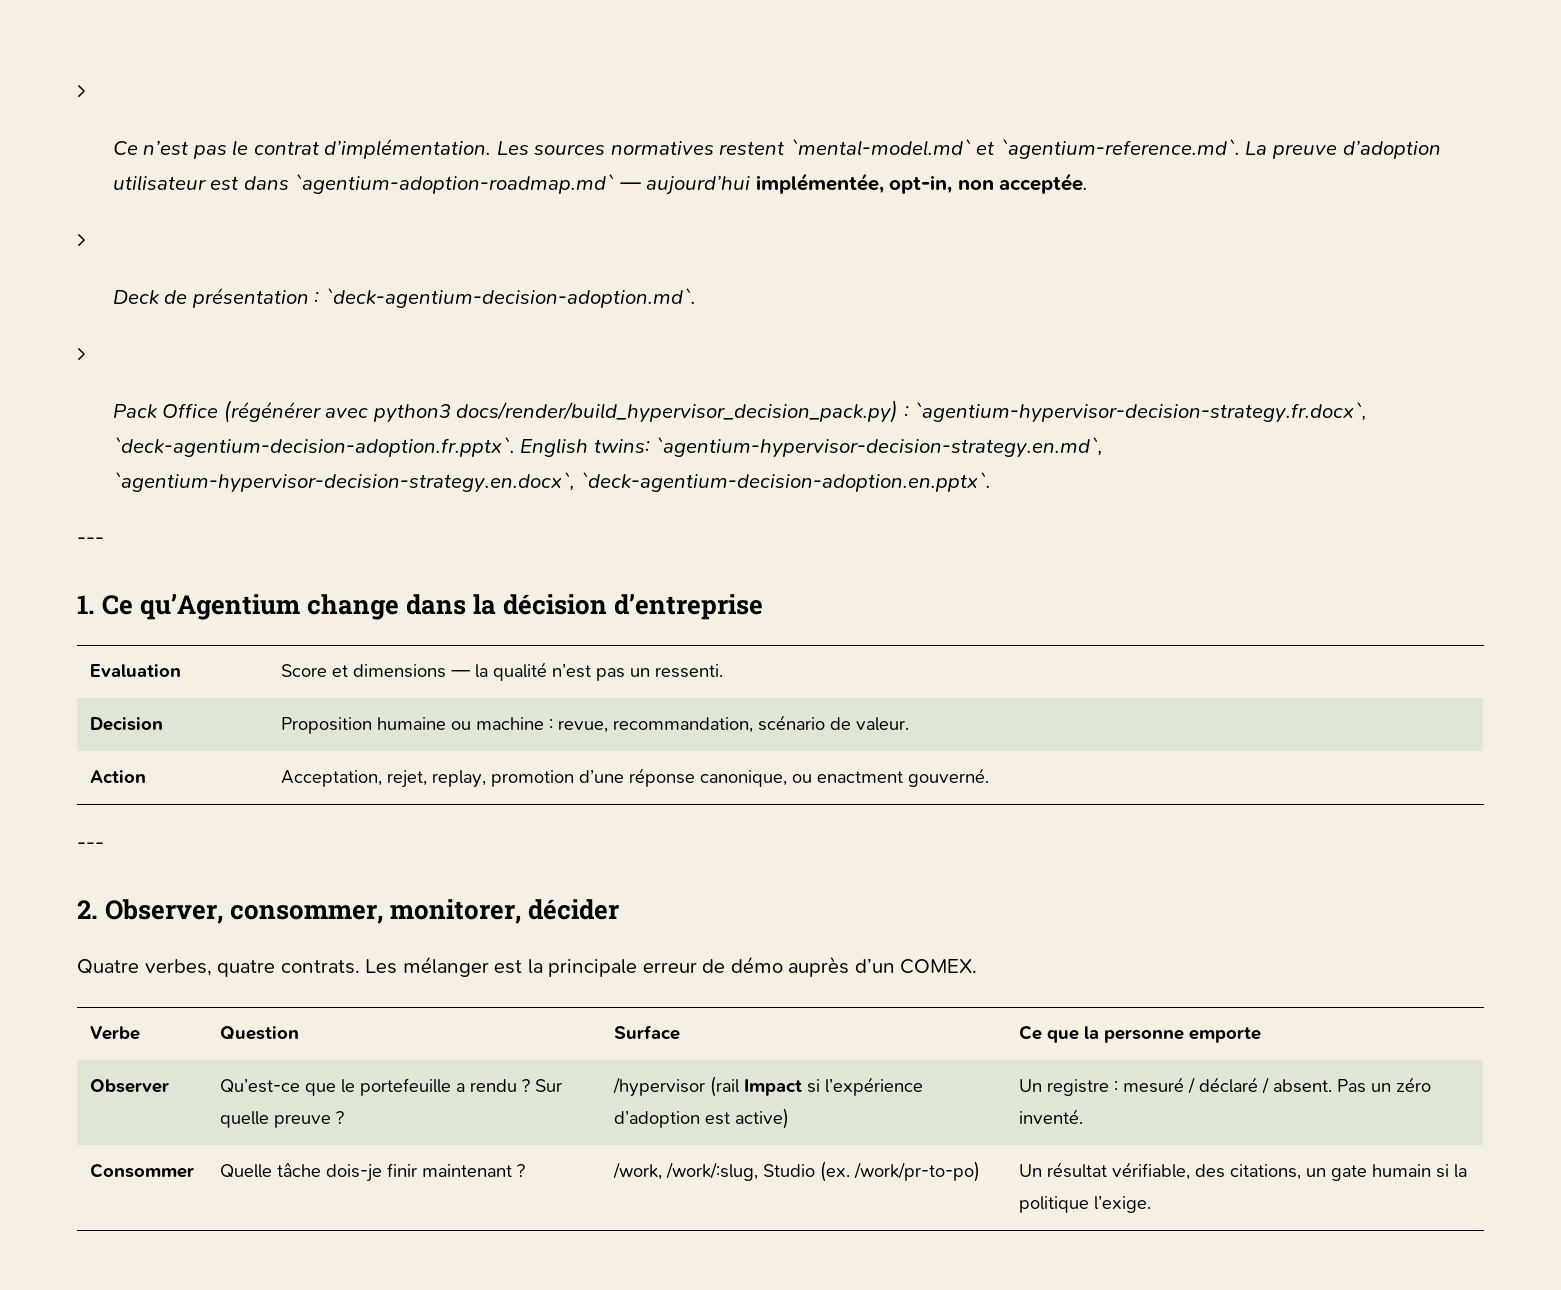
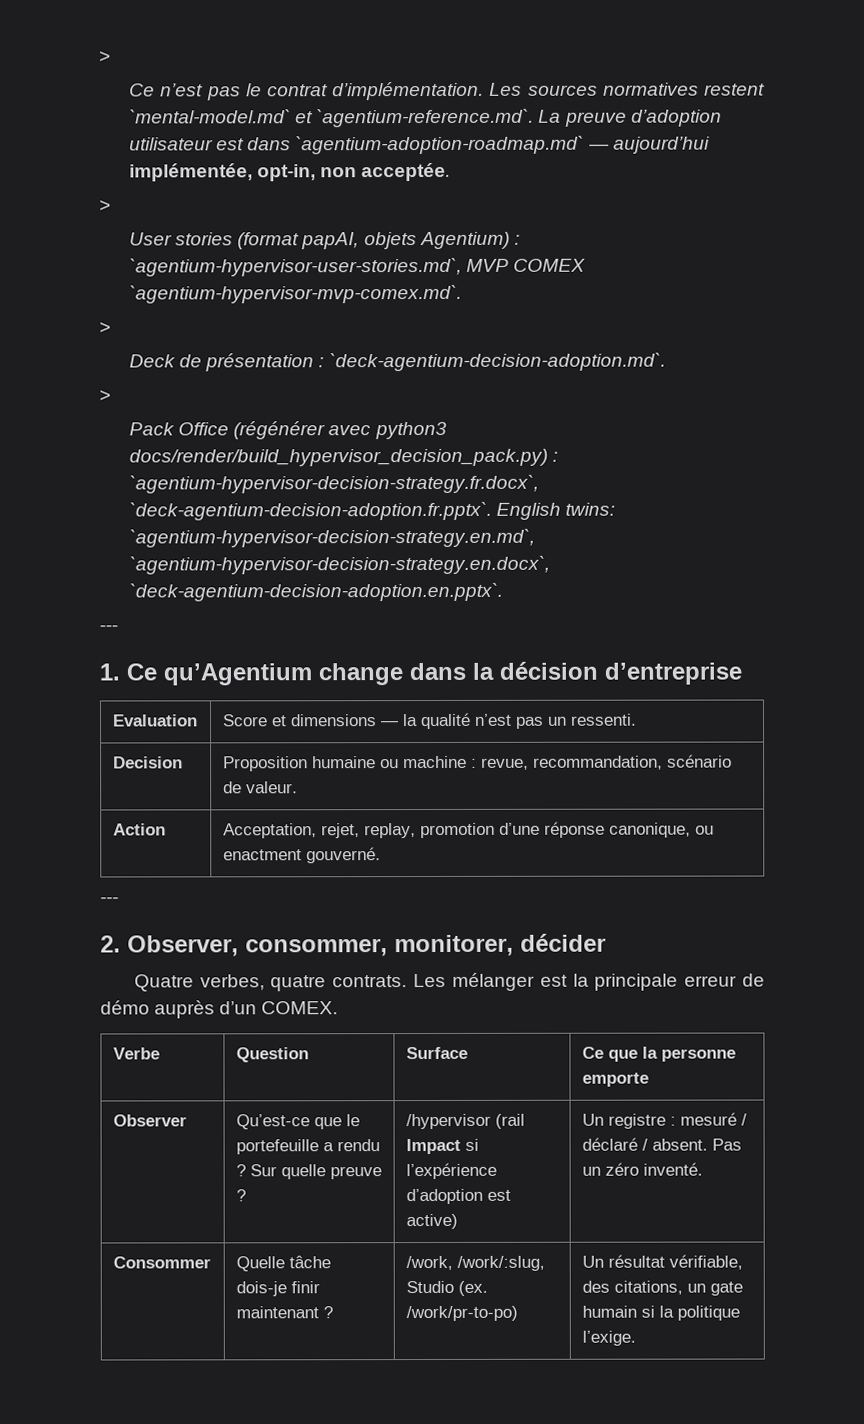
(86, 240) none -> [129,231,520,250] [129,257,587,277] [129,284,463,304] [99,321,111,334] // User stories (format papAI, objets Agentium) : `agentium-hypervisor-user-stories.md`, MVP COMEX `agentium-hypervisor-mvp-comex.md`. // >

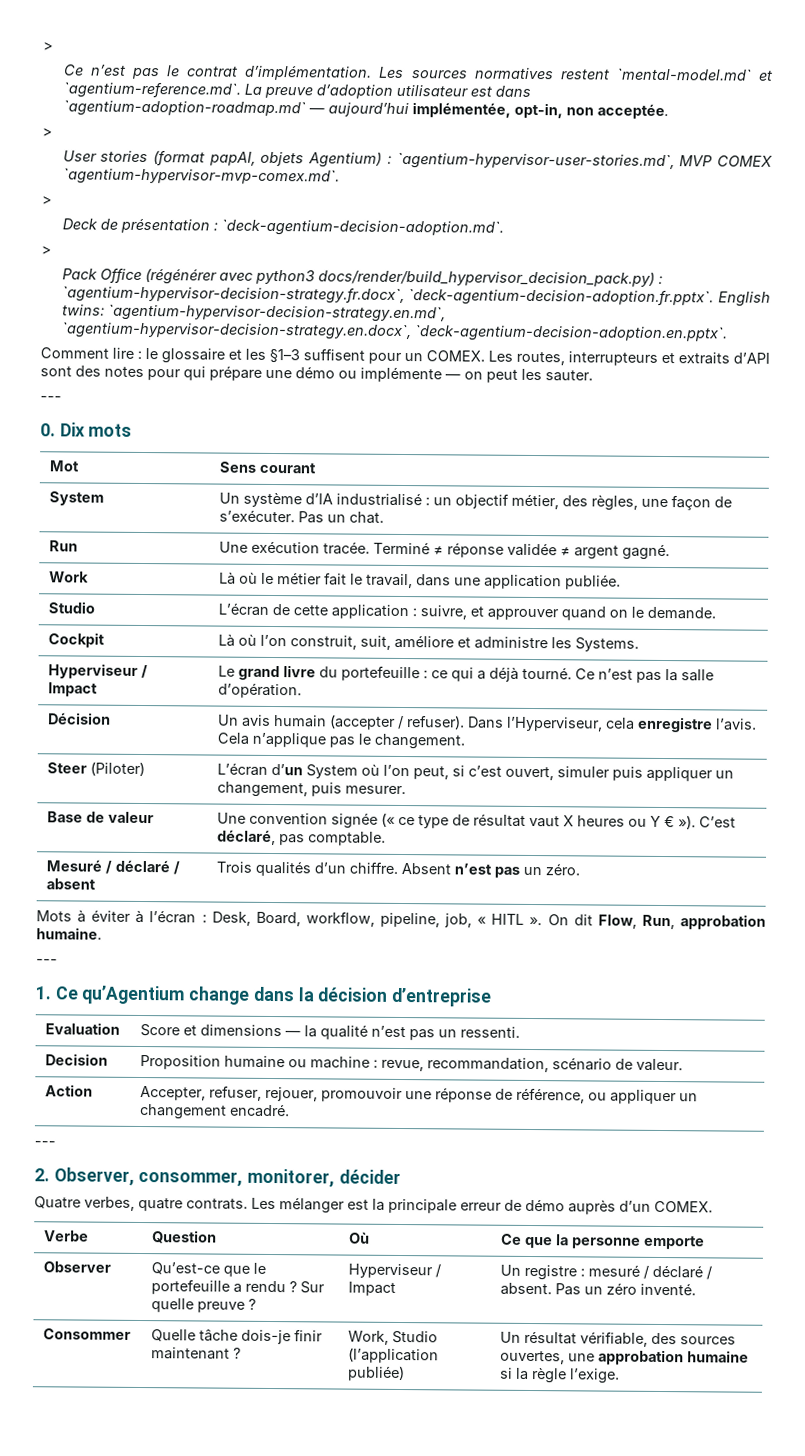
(504, 592) none -> [40,347,770,366] [40,365,593,383] [40,395,62,402] [40,422,133,437] [49,460,81,472] [219,461,318,474] [49,491,105,506] [219,491,733,511] [219,509,385,524] [49,540,79,552] [219,540,671,561] [49,571,90,583] [219,571,622,590] [48,601,96,614] [218,602,717,621] [48,632,106,648] [218,633,640,652] [48,663,149,679] [48,682,99,697] [218,665,715,683] [218,682,303,699] [48,712,112,725] [218,714,758,733] [217,732,466,750] [47,761,146,777] [217,762,735,782] [217,781,407,798] [47,811,155,824] [217,812,737,830] [217,829,387,846] [46,859,181,875] [46,878,97,890] [216,860,581,878] [36,909,766,930] [36,927,102,940] // Comment lire : le glossaire et les §1–3 suffisent pour un COMEX. Les routes, interrupteurs et extraits d’API sont des notes pour qui prépare une démo ou implémente — on peut les sauter. // --- // 0. Dix mots // Mot | Sens courant // System | Un système d’IA industrialisé : un objectif métier, des règles, une façon de s’exécuter. Pas un chat. // Run | Une exécution tracée. Terminé ≠ réponse validée ≠ argent gagné. // Work | Là où le métier fait le travail, dans une application publiée. // Studio | L’écran de cette application : suivre, et approuver quand on le demande. // Cockpit | Là où l’on construit, suit, améliore et administre les Systems. // Hyperviseur / Impact | Le grand livre du portefeuille : ce qui a déjà tourné. Ce n’est pas la salle d’opération. // Décision | Un avis humain (accepter / refuser). Dans l’Hyperviseur, cela enregistre l’avis. Cela n’applique pas le changement. // Steer (Piloter) | L’écran d’un System où l’on peut, si c’est ouvert, simuler puis appliquer un changement, puis mesurer. // Base de valeur | Une convention signée (« ce type de résultat vaut X heures ou Y € »). C’est déclaré, pas comptable. // Mesuré / déclaré / absent | Trois qualités d’un chiffre. Absent n’est pas un zéro. // Mots à éviter à l’écran : Desk, Board, workflow, pipeline, job, « HITL ». On dit Flow, Run, approbation humaine.
[222,821,714,839] [222,847,381,864] Acceptation, rejet, replay, promotion d’une réponse canonique, ou enactment gouverné. -> [140,1085,699,1105] [139,1103,291,1120] Accepter, refuser, rejouer, promouvoir une réponse de référence, ou appliquer un changement encadré.
[405,1046,468,1060] Surface -> [349,1231,371,1244] Où
[405,1113,525,1130] [405,1138,479,1155] [405,1162,497,1180] [405,1188,511,1205] [405,1213,458,1230] /hypervisor (rail Impact si l’expérience d’adoption est active) -> [348,1263,442,1279] [348,1281,397,1296] Hyperviseur / Impact
[405,1255,545,1271] [405,1280,488,1296] [405,1305,518,1322] /work, /work/:slug, Studio (ex. /work/pr-to-po) -> [348,1330,439,1345] [348,1347,440,1364] [347,1365,406,1382] Work, Studio (l’application publiée)
[613,1280,743,1296] [581,1305,637,1318] citations, un gate humain -> [680,1336,737,1345] [500,1349,750,1366] sources ouvertes, une approbation humaine
[676,1305,740,1321] politique -> [531,1367,568,1384] règle

